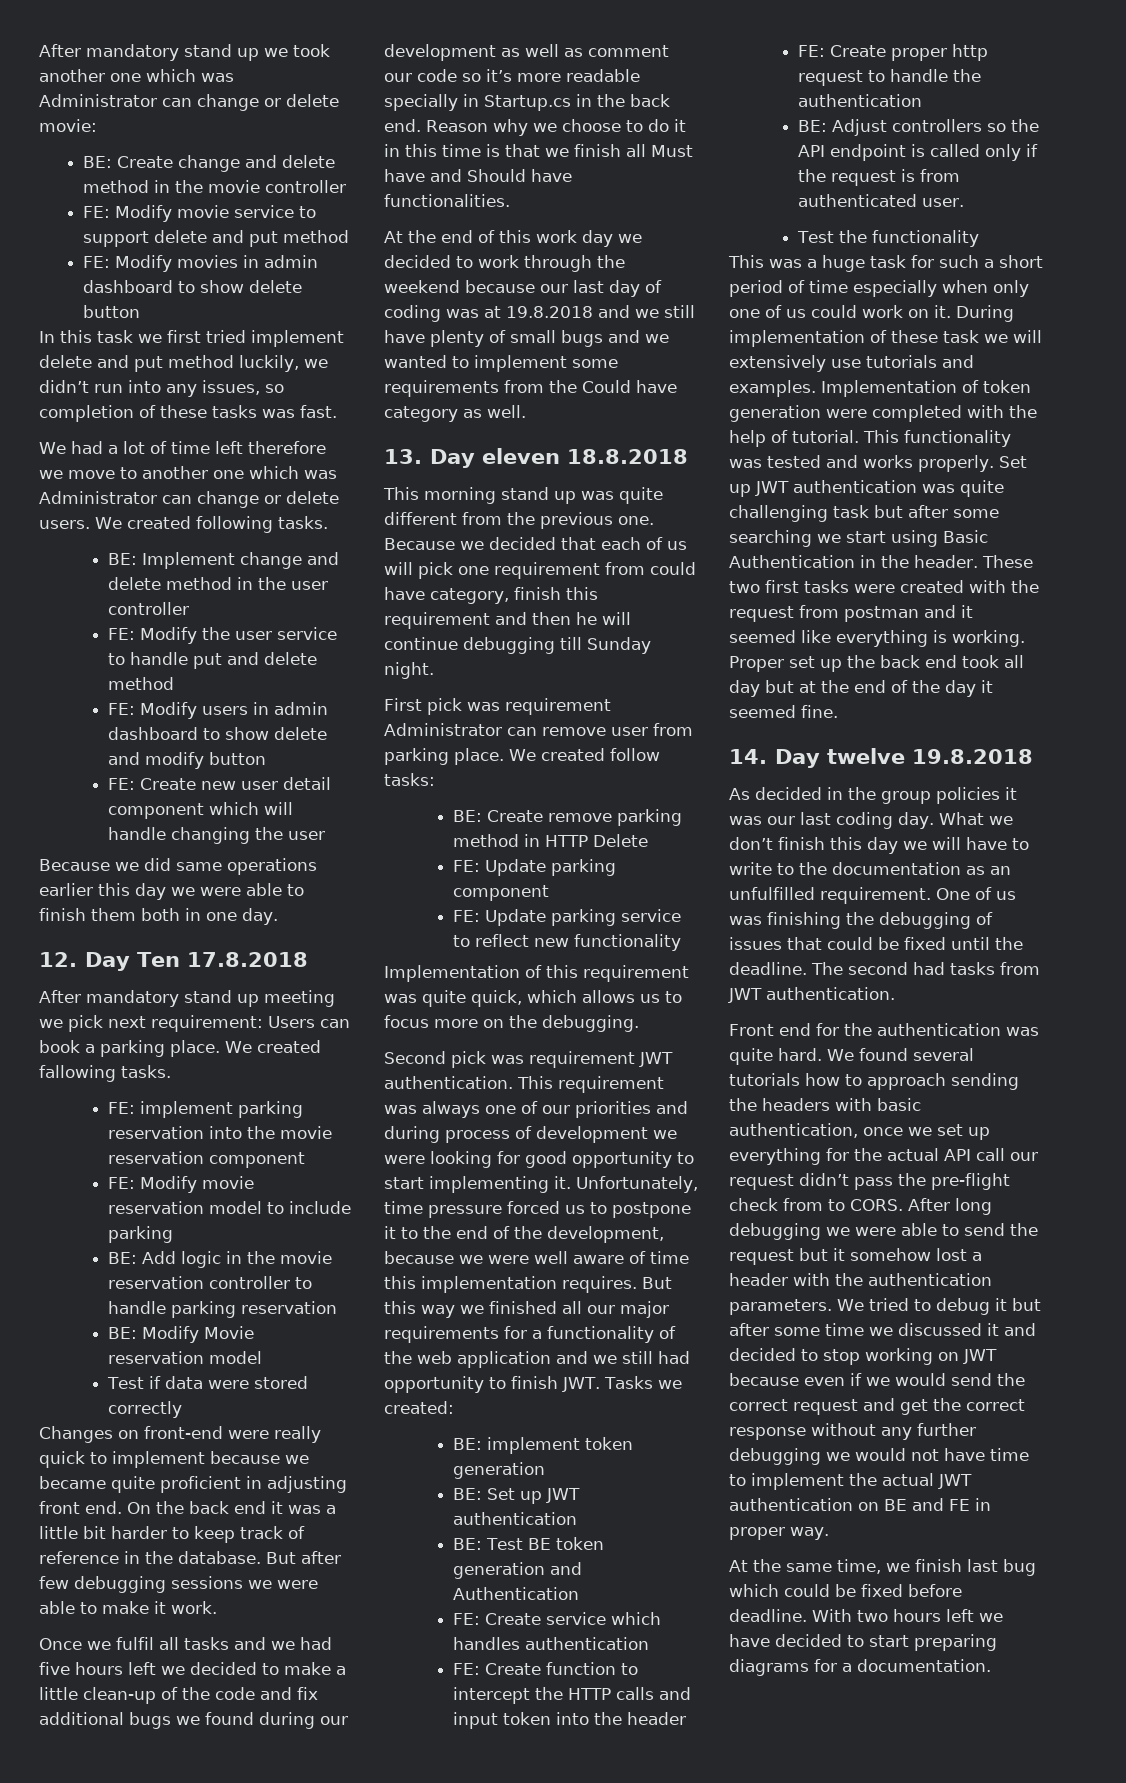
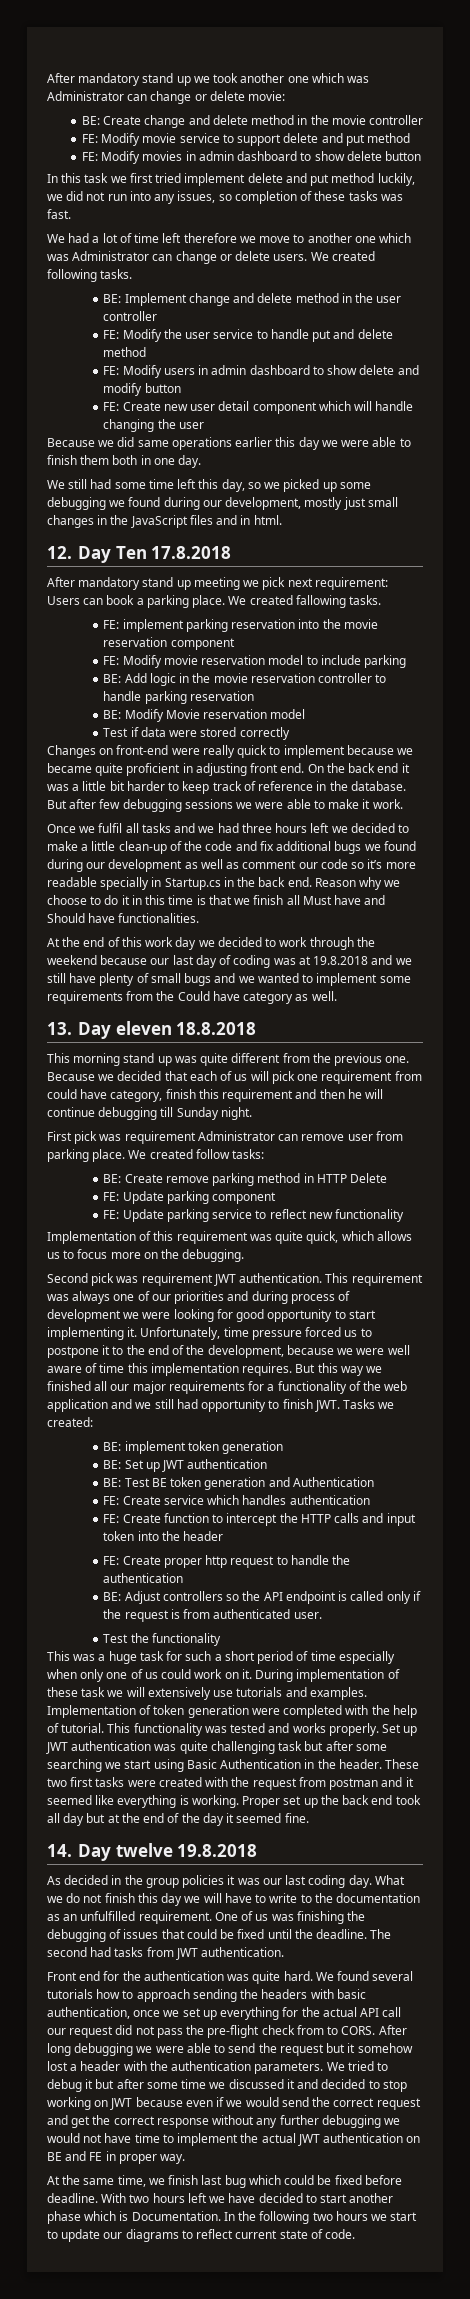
[39,380,89,393] didn’t -> [66,191,106,201] did not
(278, 916) none -> [47,479,371,492] [47,497,398,510] [47,515,282,528] // We still had some time left this day, so we picked up some debugging we found during our development, mostly just small changes in the JavaScript files and in html.
[39,1662,70,1675] five -> [241,823,272,833] three
[729,837,773,850] don’t -> [66,1893,103,1903] do not
[799,1173,849,1186] didn’t -> [115,2025,155,2035] did not
[914,1634,997,1651] [729,1659,991,1676] preparing diagrams for a documentation. -> [349,2193,394,2203] [47,2211,418,2224] [47,2229,356,2242] another phase which is Documentation. In the following two hours we start to update our diagrams to reflect current state of code.

